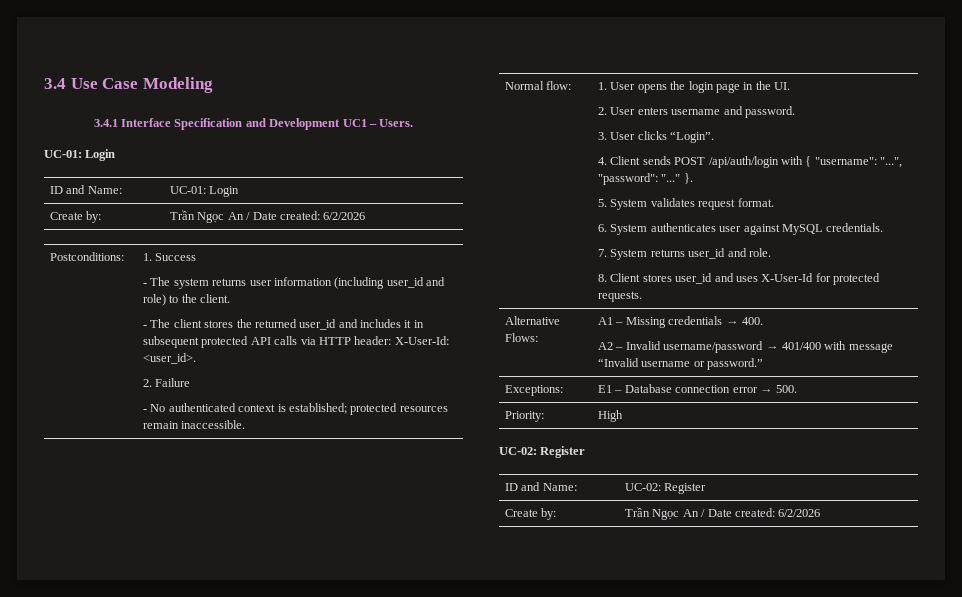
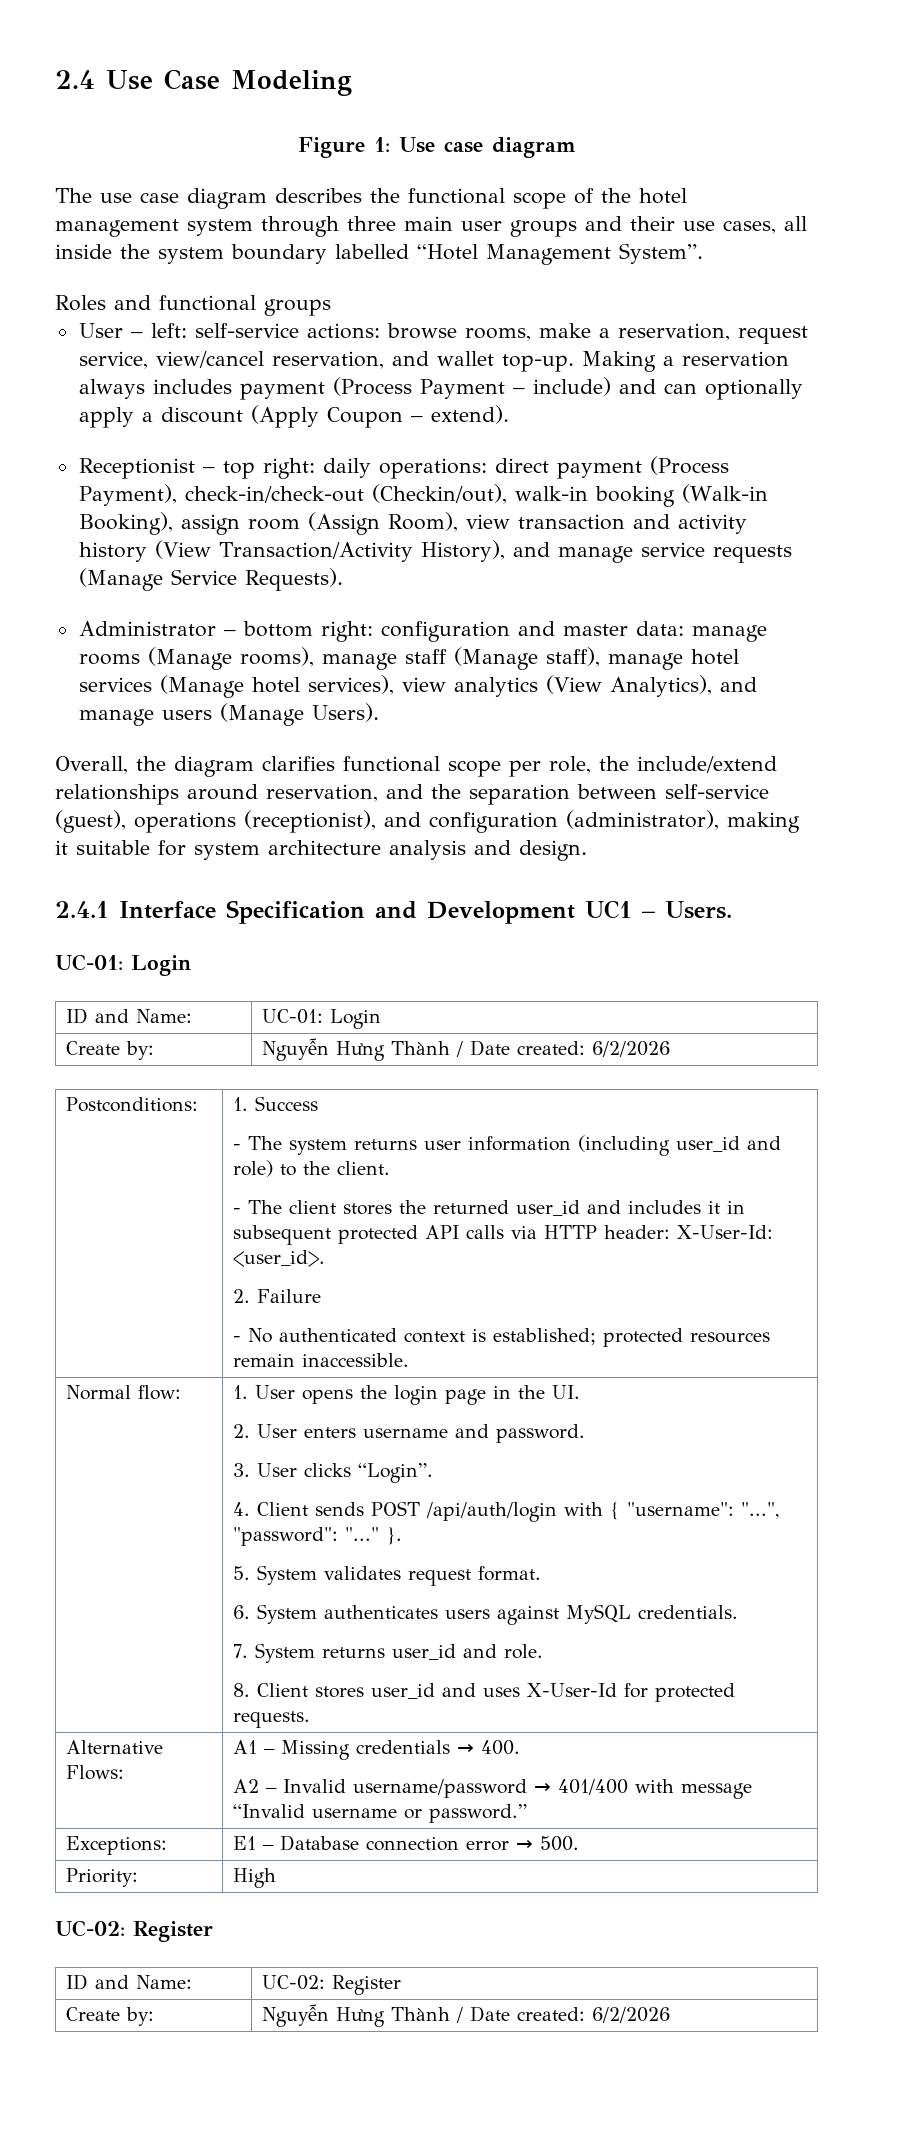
[44,78,66,89] 3.4 -> [55,70,95,89] 2.4
[93,119,118,127] 3.4.1 -> [297,137,576,158] [55,188,687,209] [55,216,807,237] [55,243,703,265] [55,295,331,316] [78,323,808,344] [78,351,789,372] [78,377,803,400] [78,405,509,428] [78,456,729,479] [78,484,768,507] [78,512,747,535] [78,540,792,563] [78,568,343,591] [78,621,767,642] [78,647,739,670] [78,675,757,698] [78,703,379,726] [55,756,777,777] [55,784,769,805] [55,810,800,833] [55,840,587,861] [55,901,109,918] Figure 1: Use case diagram // The use case diagram describes the functional scope of the hotel management system through three main user groups and their use cases, all inside the system boundary labelled “Hotel Management System”. // Roles and functional groups // User – left: self-service actions: browse rooms, make a reservation, request service, view/cancel reservation, and wallet top-up. Making a reservation always includes payment (Process Payment – include) and can optionally apply a discount (Apply Coupon – extend). // Receptionist – top right: daily operations: direct payment (Process Payment), check-in/check-out (Checkin/out), walk-in booking (Walk-in Booking), assign room (Assign Room), view transaction and activity history (View Transaction/Activity History), and manage service requests (Manage Service Requests). // Administrator – bottom right: configuration and master data: manage rooms (Manage rooms), manage staff (Manage staff), manage hotel services (Manage hotel services), view analytics (View Analytics), and manage users (Manage Users). // Overall, the diagram clarifies functional scope per role, the include/extend relationships around reservation, and the separation between self-service (guest), operations (receptionist), and configuration (administrator), making it suitable for system architecture analysis and design. // 2.4.1
[170,210,244,223] Trần Ngọc An -> [262,1038,451,1061] Nguyễn Hưng Thành
[719,226,742,232] user -> [445,1609,491,1619] users
[625,507,699,520] Trần Ngọc An -> [262,2004,451,2027] Nguyễn Hưng Thành

